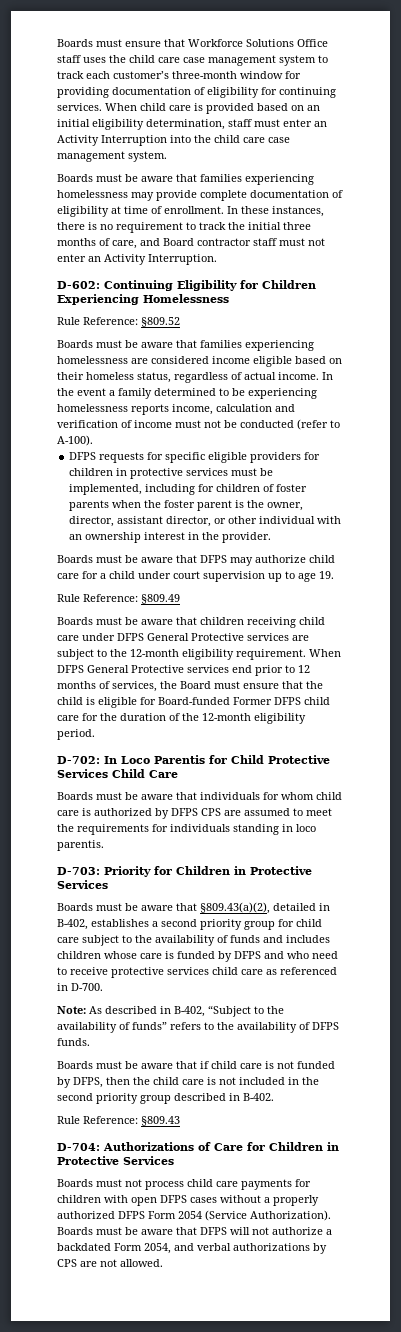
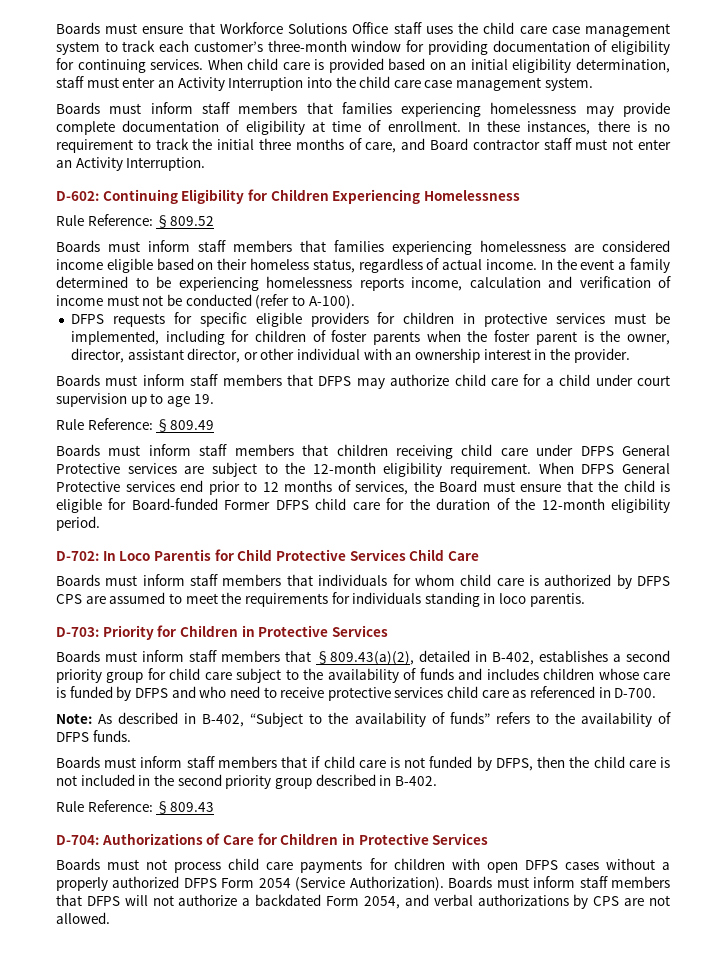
[125,174,173,182] be aware -> [150,102,298,114] inform staff members
[125,340,173,348] be aware -> [148,240,292,252] inform staff members
[125,555,173,563] be aware -> [142,374,282,386] inform staff members
[125,617,173,625] be aware -> [148,444,294,456] inform staff members
[125,792,173,800] be aware -> [142,574,282,586] inform staff members
[125,903,173,911] be aware -> [142,650,280,662] inform staff members
[125,1061,173,1069] be aware -> [140,756,277,768] inform staff members
[125,1227,173,1235] be aware -> [533,876,670,888] inform staff members

